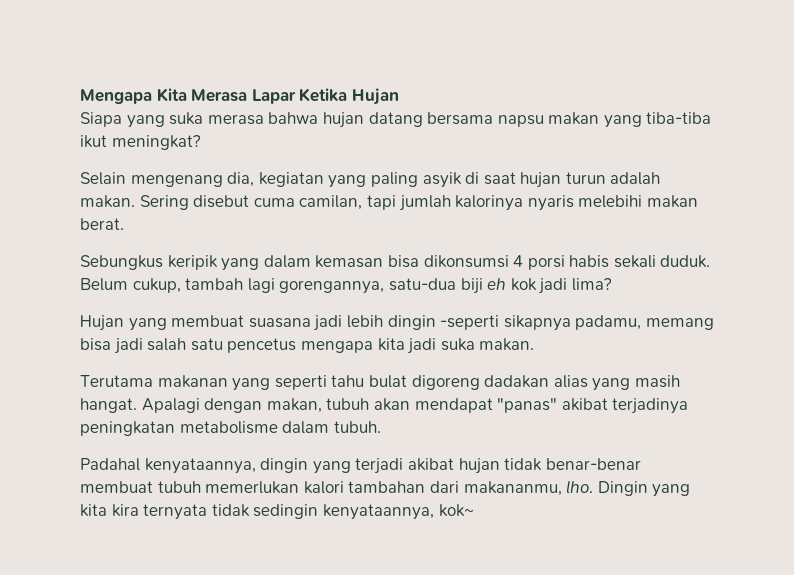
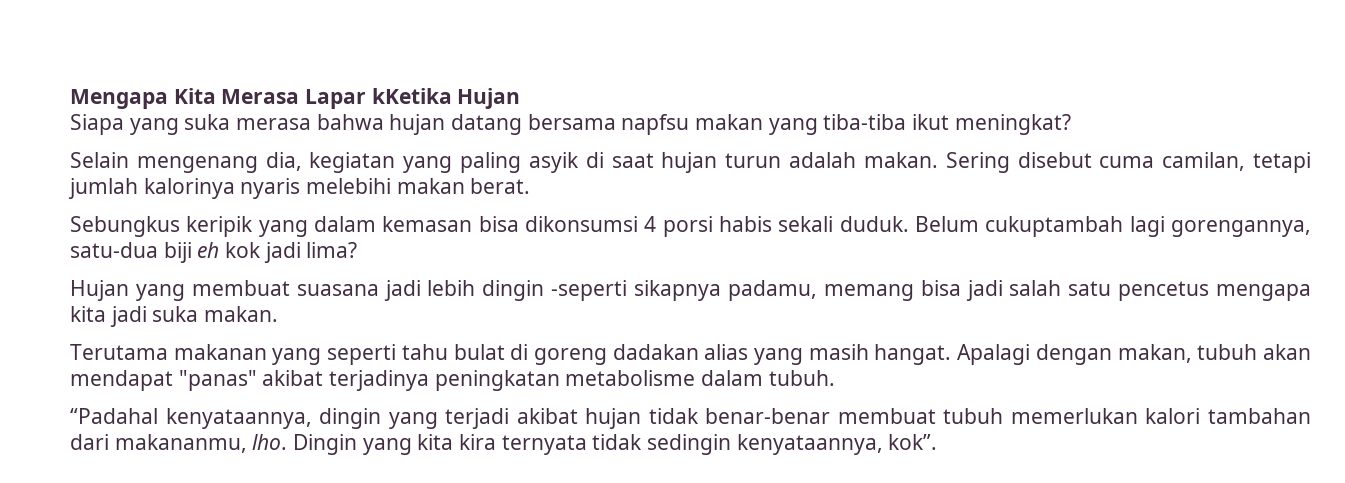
[299,88,348,102] Ketika -> [371,88,452,104] kKetika
[497,115,544,127] napsu -> [621,114,690,135] napfsu
[366,195,396,210] tapi -> [1253,152,1312,173] tetapi
[132,278,244,293] cukup, tambah -> [985,216,1124,237] cukuptambah
[411,375,480,390] digoreng -> [510,344,607,365] di goreng
[80,458,140,471] Padahal -> [70,408,158,424] “Padahal
[438,504,474,517] kok~ -> [888,434,938,450] kok”.

